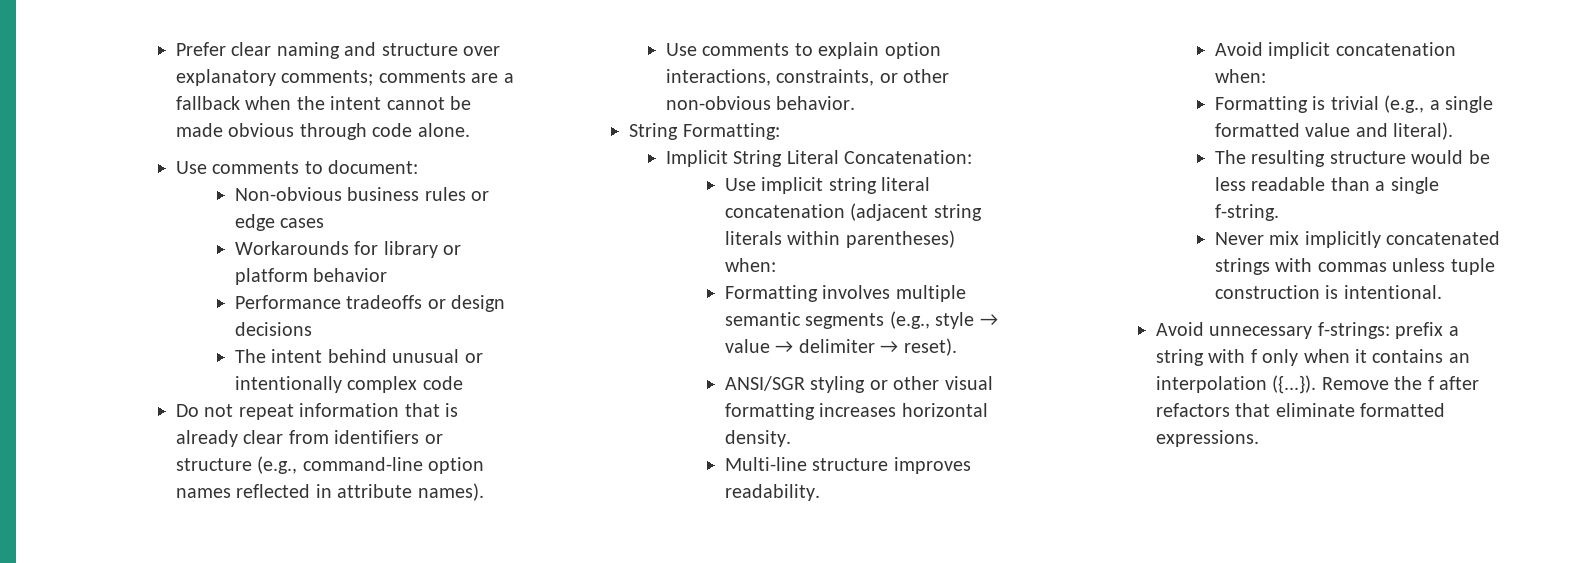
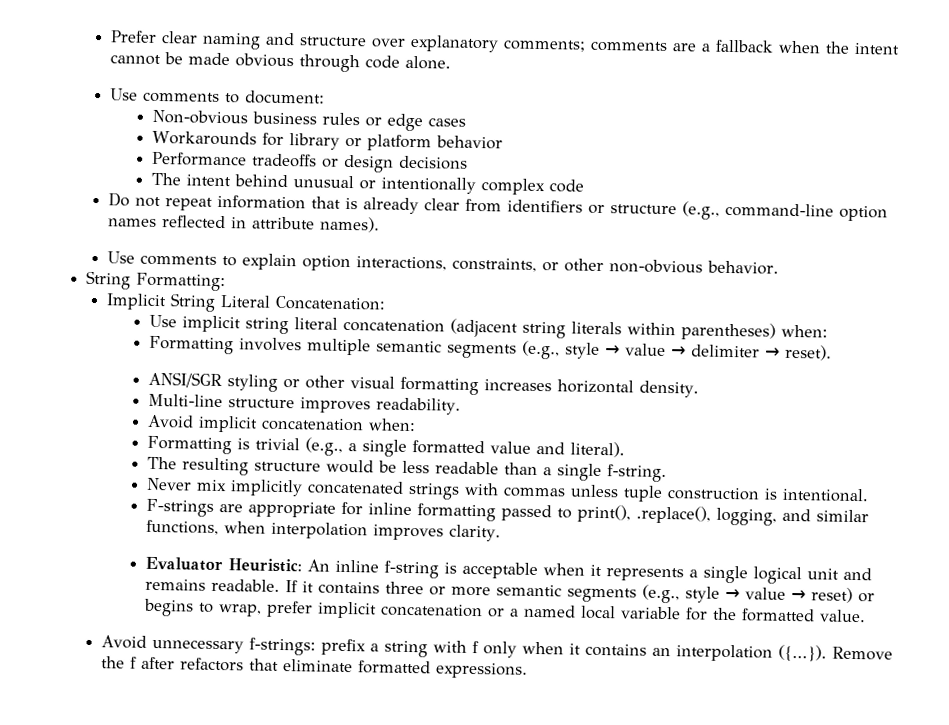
(1442, 292) none -> [145,498,869,526] [145,519,501,542] [144,556,872,585] [144,578,875,604] [142,598,866,623] // F-strings are appropriate for inline formatting passed to print(), .replace(), logging, and similar functions, when interpolation improves clarity. // Evaluator Heuristic: An inline f-string is acceptable when it represents a single logical unit and remains readable. If it contains three or more semantic segments (e.g., style → value → reset) or begins to wrap, prefer implicit concatenation or a named local variable for the formatted value.

